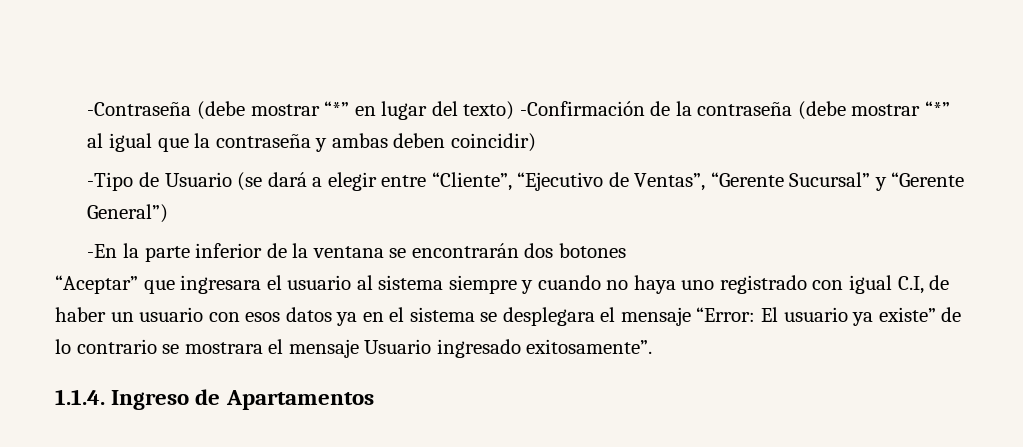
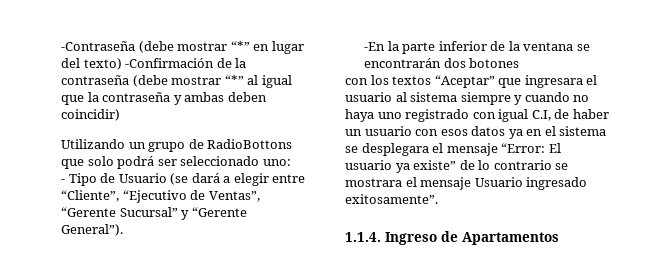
[87,172,134,191] -Tipo -> [61,139,293,152] [61,156,291,169] [61,173,97,186] Utilizando un grupo de RadioBottons que solo podrá ser seleccionado uno: // - Tipo
[87,204,169,223] General”) -> [61,224,124,236] General”).
(626, 250) none -> [345,75,432,85] con los textos

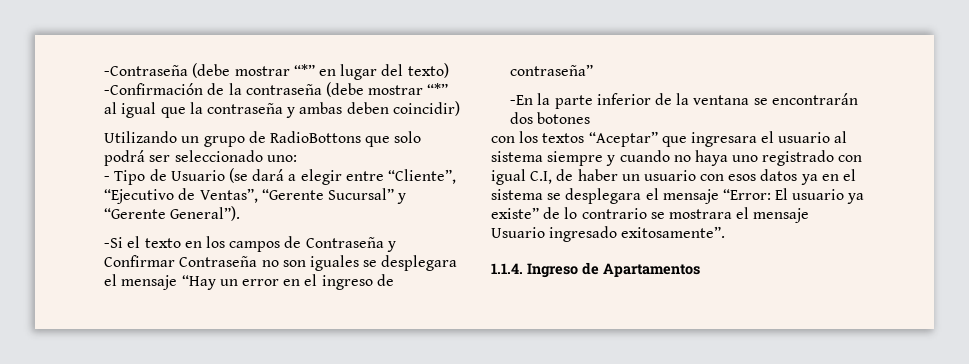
(124, 230) none -> [104,236,396,252] [104,255,458,271] [104,274,394,290] [510,64,594,76] // -Si el texto en los campos de Contraseña y Confirmar Contraseña no son iguales se desplegara el mensaje “Hay un error en el ingreso de contraseña”

